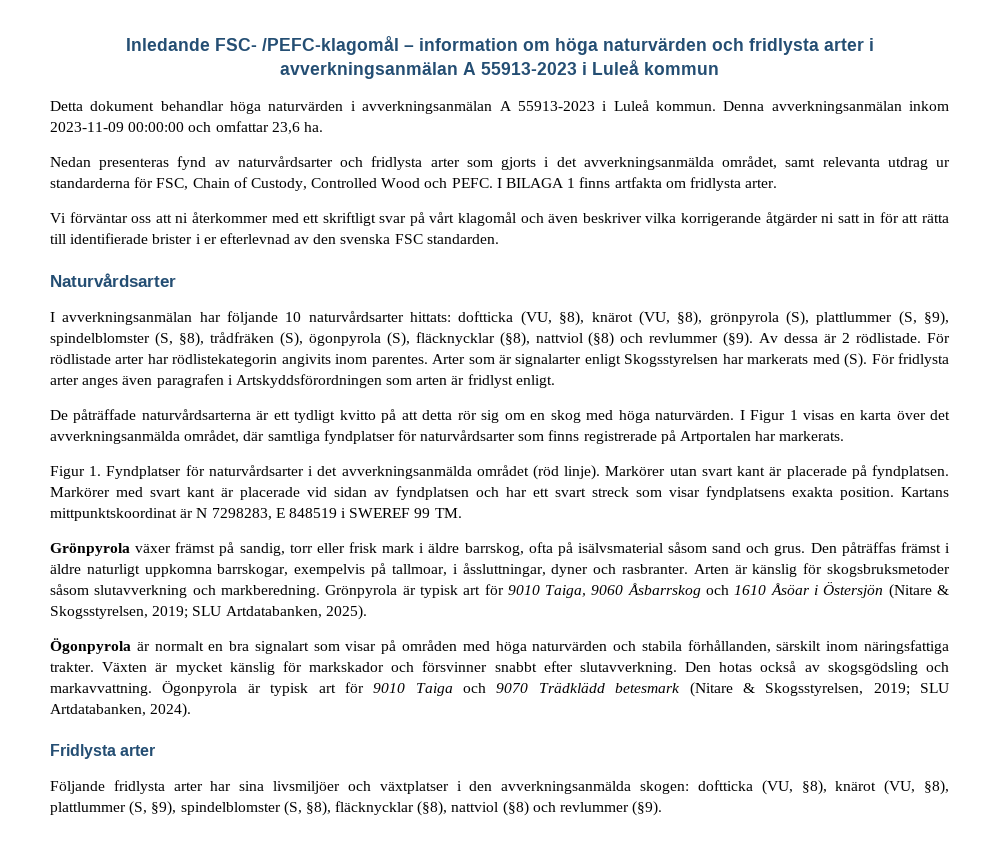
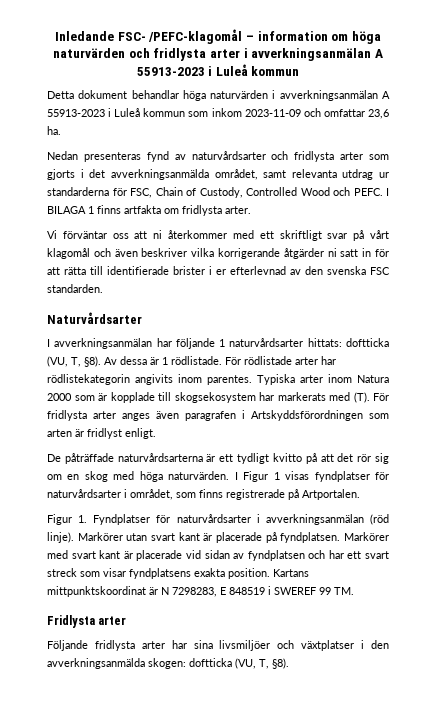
[655,101,902,114] kommun. Denna avverkningsanmälan -> [143,108,209,117] kommun som
[128,122,185,132] 00:00:00 -> (301, 113) none
[285,312,302,322] 10 -> [219,339,226,347] 1
[559,311,950,326] [50,332,754,347] §8), knärot (VU, §8), grönpyrola (S), plattlummer (S, §9), spindelblomster (S, §8), trådfräken (S), ögonpyrola (S), fläcknycklar (§8), nattviol (§8) och revlummer (§9). -> [71,356,101,367] T, §8).
[842,333,851,343] 2 -> [162,357,168,365] 1
[432,354,719,367] Arter som är signalarter enligt Skogsstyrelsen -> [257,374,389,385] [47,392,256,403] Typiska arter inom Natura 2000 som är kopplade till skogsekosystem
[844,353,868,368] (S). -> [353,392,370,403] (T).
[422,410,453,420] detta -> [337,453,354,462] det
[839,410,951,420] [50,430,320,444] en karta över det avverkningsanmälda området, där samtliga -> (310, 475) none
(516, 435) none -> [124,489,173,500] i området,
[680,431,845,444] Artportalen har markerats. -> [302,489,360,500] Artportalen.
[317,465,529,479] det avverkningsanmälda området -> [265,514,364,525] avverkningsanmälan
[50,542,950,556] [50,563,950,577] [50,582,949,599] [50,605,367,620] [50,638,950,654] [50,661,949,675] [50,681,949,697] [50,703,192,718] // Grönpyrola växer främst på sandig, torr eller frisk mark i äldre barrskog, ofta på isälvsmaterial såsom sand och grus. Den påträffas främst i äldre naturligt uppkomna barrskogar, exempelvis på tallmoar, i åssluttningar, dyner och rasbranter. Arten är känslig för skogsbruksmetoder såsom slutavverkning och markberedning. Grönpyrola är typisk art för 9010 Taiga, 9060 Åsbarrskog och 1610 Åsöar i Östersjön (Nitare & Skogsstyrelsen, 2019; SLU Artdatabanken, 2025). // Ögonpyrola är normalt en bra signalart som visar på områden med höga naturvärden och stabila förhållanden, särskilt inom näringsfattiga trakter. Växten är mycket känslig för markskador och försvinner snabbt efter slutavverkning. Den hotas också av skogsgödsling och markavvattning. Ögonpyrola är typisk art för 9010 Taiga och 9070 Trädklädd betesmark (Nitare & Skogsstyrelsen, 2019; SLU Artdatabanken, 2024). -> (354, 591) none
[801,780,950,795] [50,801,663,816] §8), knärot (VU, §8), plattlummer (S, §9), spindelblomster (S, §8), fläcknycklar (§8), nattviol (§8) och revlummer (§9). -> [259,658,289,669] T, §8).

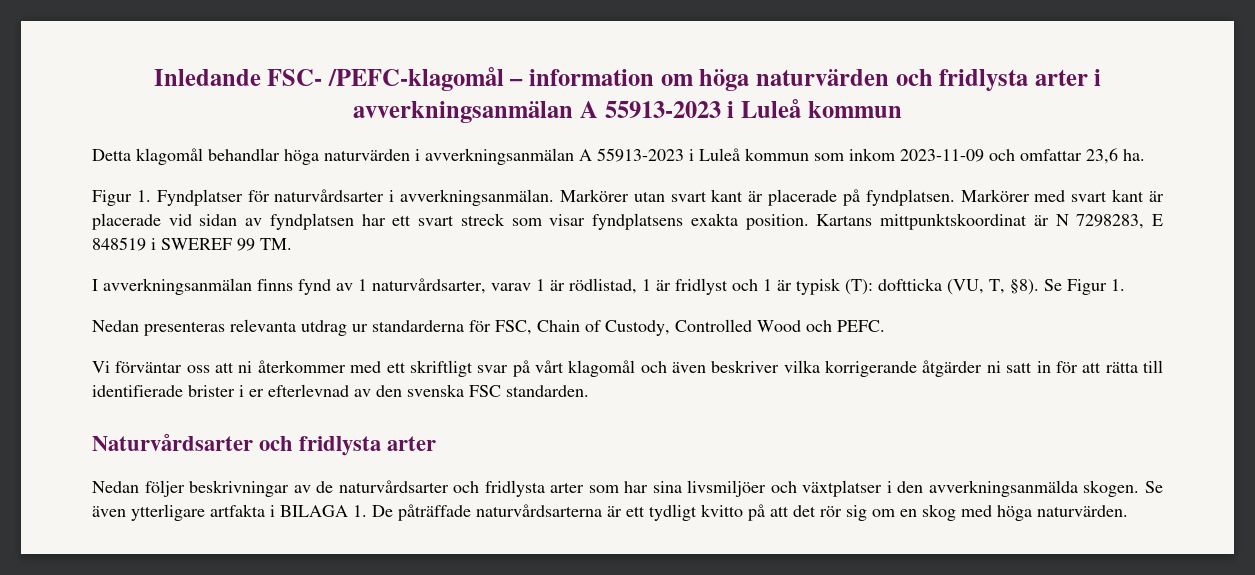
[78,90,128,99] dokument -> [136,148,203,165] klagomål
[47,151,389,162] [47,169,287,180] Nedan presenteras fynd av naturvårdsarter och fridlysta arter som gjorts i det avverkningsanmälda området, samt -> [92,189,1165,206] [92,213,1163,230] [92,237,292,251] [92,278,1125,295] [92,320,225,336] Figur 1. Fyndplatser för naturvårdsarter i avverkningsanmälan. Markörer utan svart kant är placerade på fyndplatsen. Markörer med svart kant är placerade vid sidan av fyndplatsen har ett svart streck som visar fyndplatsens exakta position. Kartans mittpunktskoordinat är N 7298283, E 848519 i SWEREF 99 TM. // I avverkningsanmälan finns fynd av 1 naturvårdsarter, varav 1 är rödlistad, 1 är fridlyst och 1 är typisk (T): doftticka (VU, T, §8). Se Figur 1. // Nedan presenteras
[386,188,389,196] [47,205,251,216] I BILAGA 1 finns artfakta om fridlysta arter. -> (885, 326) none
[47,338,389,349] [47,356,336,367] [47,374,389,385] [47,392,389,403] [47,410,389,421] [47,428,156,439] // I avverkningsanmälan har följande 1 naturvårdsarter hittats: doftticka (VU, T, §8). Av dessa är 1 rödlistade. För rödlistade arter har rödlistekategorin angivits inom parentes. Typiska arter inom Natura 2000 som är kopplade till skogsekosystem har markerats med (T). För fridlysta arter anges även paragrafen i Artskyddsförordningen som arten är fridlyst enligt. // -> [259,436,437,456] [92,480,1163,497] [92,504,367,521] och fridlysta arter // Nedan följer beskrivningar av de naturvårdsarter och fridlysta arter som har sina livsmiljöer och växtplatser i den avverkningsanmälda skogen. Se även ytterligare artfakta i BILAGA 1.
[234,471,389,482] [47,489,360,500] [47,514,389,525] [47,532,389,543] [47,550,389,561] [47,568,309,579] [47,586,354,597] [47,615,127,628] [47,640,389,651] [47,658,289,669] I Figur 1 visas fyndplatser för naturvårdsarter i området, som finns registrerade på Artportalen. // Figur 1. Fyndplatser för naturvårdsarter i avverkningsanmälan (röd linje). Markörer utan svart kant är placerade på fyndplatsen. Markörer med svart kant är placerade vid sidan av fyndplatsen och har ett svart streck som visar fyndplatsens exakta position. Kartans mittpunktskoordinat är N 7298283, E 848519 i SWEREF 99 TM. // Fridlysta arter // Följande fridlysta arter har sina livsmiljöer och växtplatser i den avverkningsanmälda skogen: doftticka (VU, T, §8). -> (1128, 511) none

